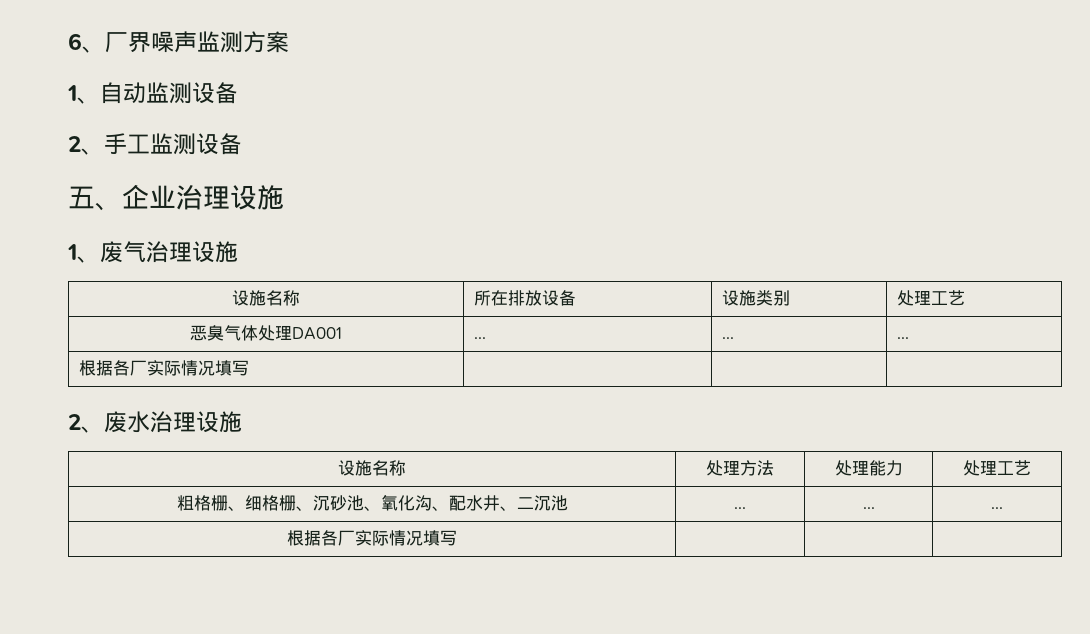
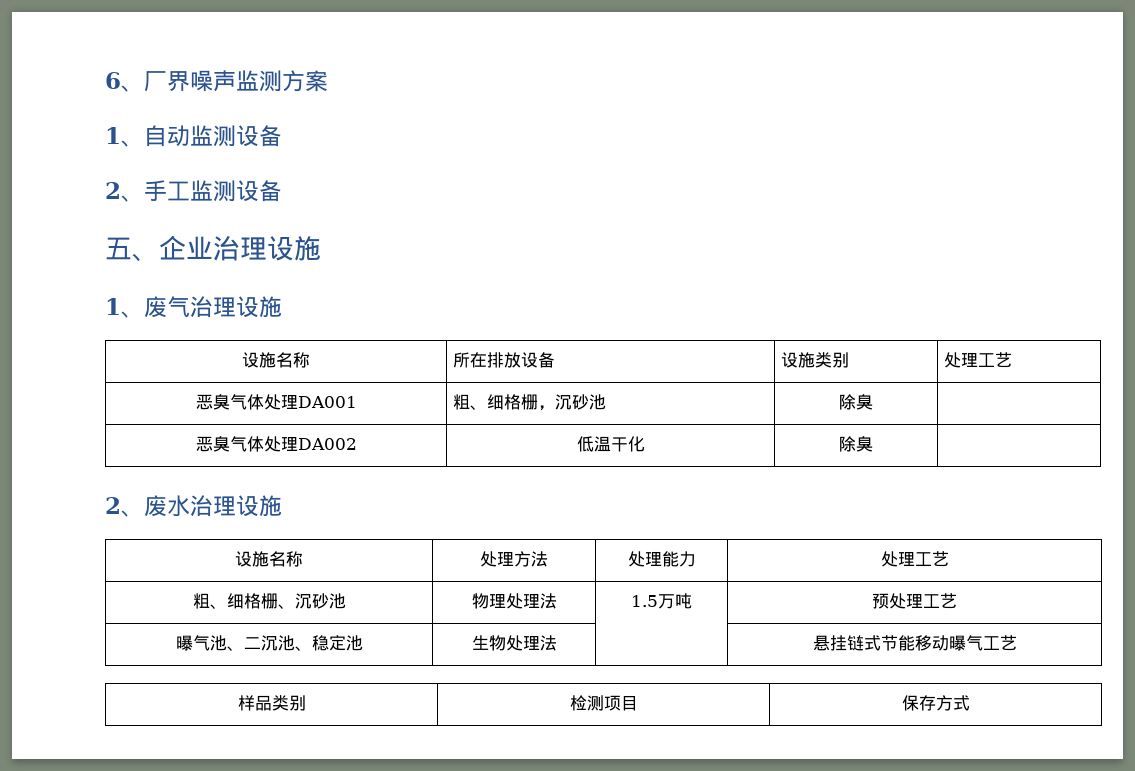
[473,337,486,339] [721,337,734,339] [896,337,909,339] [78,360,249,376] ... | ... | ... // 根据各厂实际情况填写 | | -> [453,394,607,411] [839,394,873,410] [195,436,357,452] [576,436,645,452] [839,436,873,452] 粗、细格栅，沉砂池 | 除臭 | // 恶臭气体处理DA002 | 低温干化 | 除臭
[193,495,228,511] 格栅 -> (210, 601) none
[363,495,568,511] [734,507,746,509] [862,507,875,509] [991,507,1003,509] [287,530,457,546] 、氧化沟、配水井、二沉池 | ... | ... | ... // 根据各厂实际情况填写 | | | -> [471,593,557,609] [631,593,692,609] [872,593,957,609] [175,635,363,651] [471,635,557,651] [812,635,1017,651] [237,695,306,711] [569,695,638,711] [901,695,970,711] | 物理处理法 | 1.5万吨 | 预处理工艺 // 曝气池、二沉池、稳定池 | 生物处理法 | | 悬挂链式节能移动曝气工艺 // 样品类别 | 检测项目 | 保存方式

